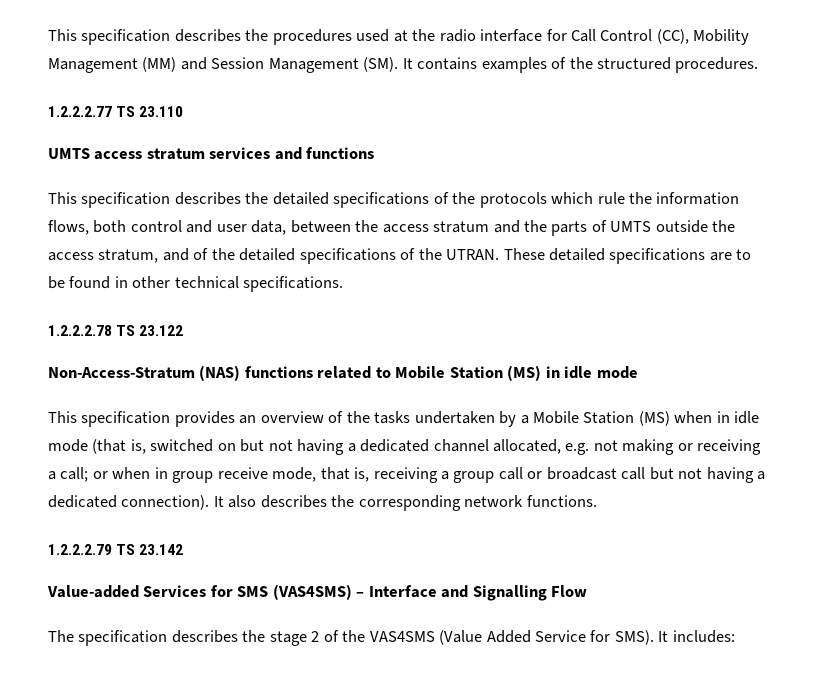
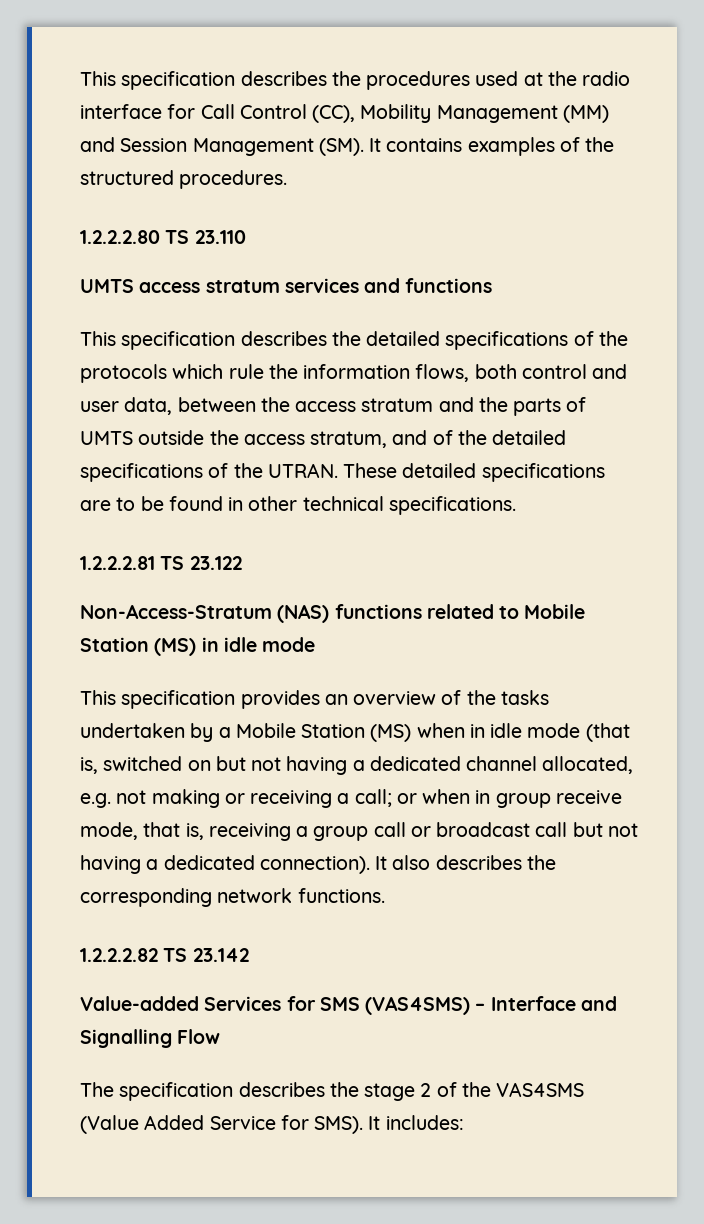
[48,106,112,117] 1.2.2.2.77 -> [80,230,160,244] 1.2.2.2.80
[48,325,112,336] 1.2.2.2.78 -> [80,556,155,570] 1.2.2.2.81
[48,544,112,555] 1.2.2.2.79 -> [80,948,158,962] 1.2.2.2.82

